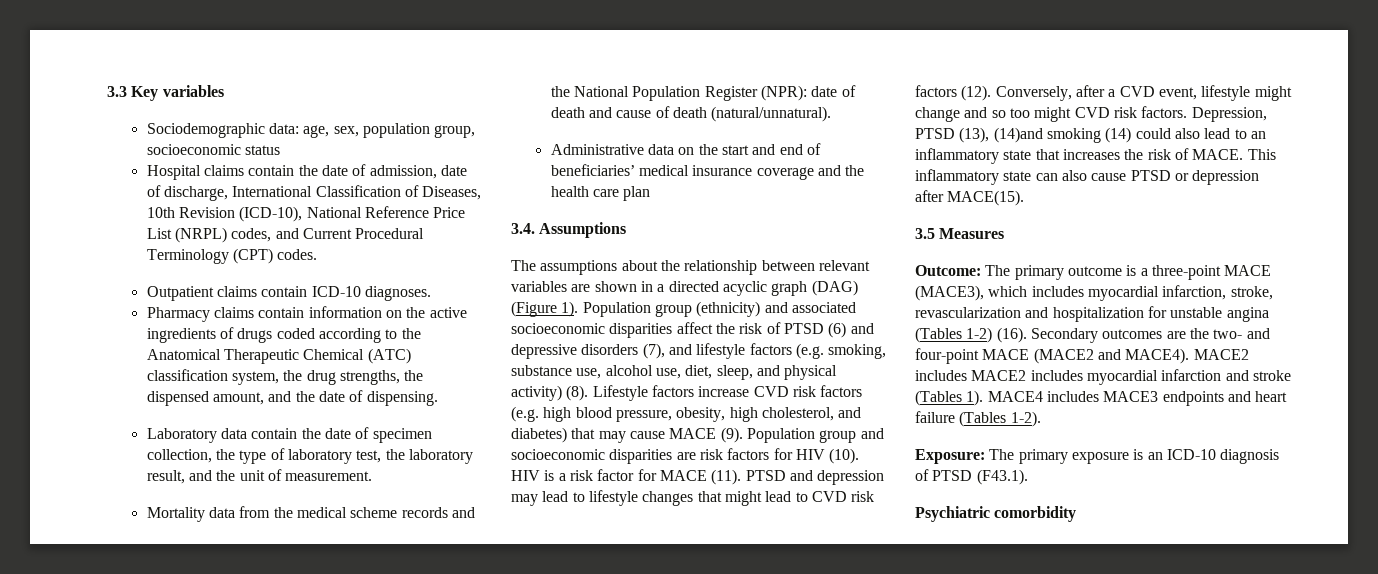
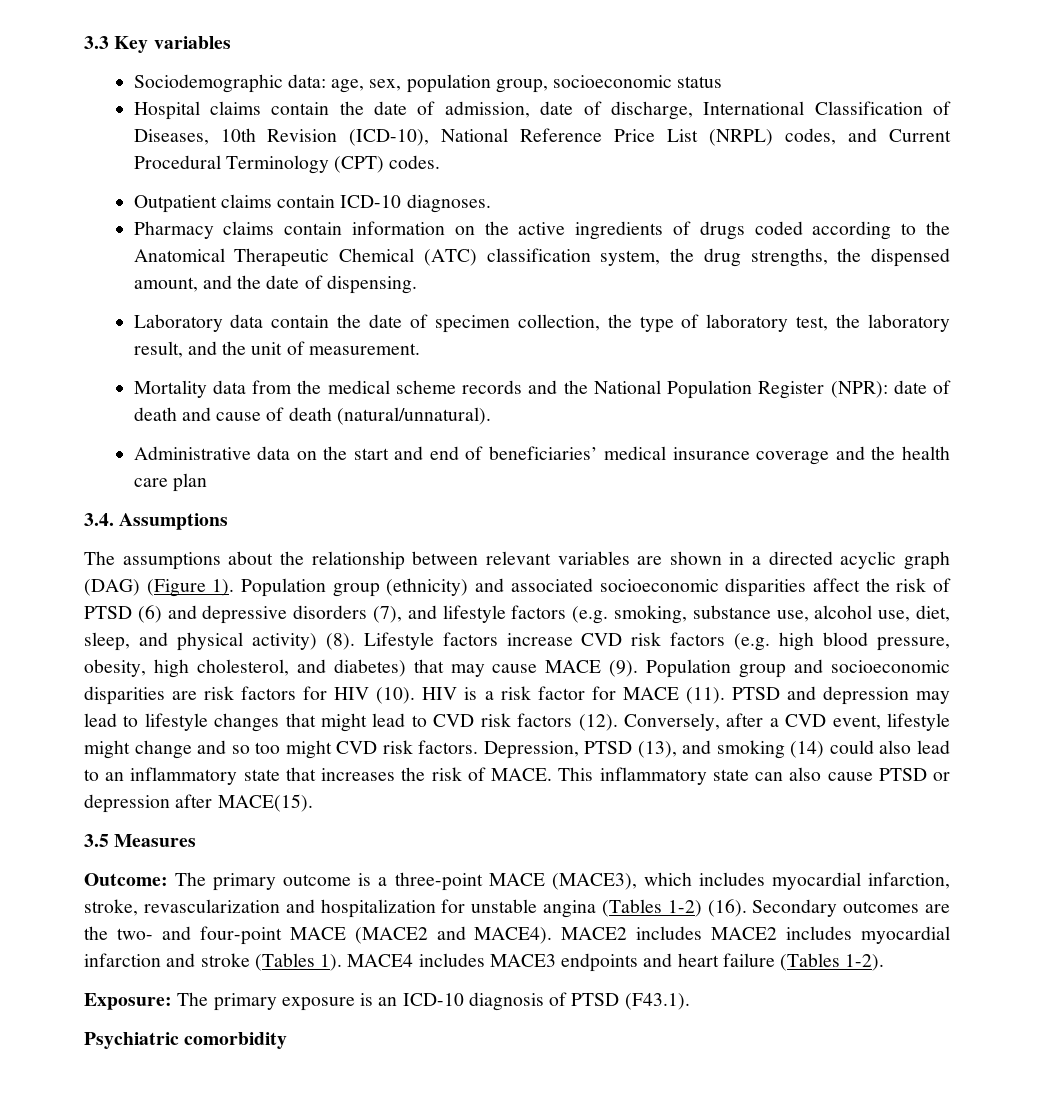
[993,127,1043,143] (14)and -> [682,740,712,754] and

